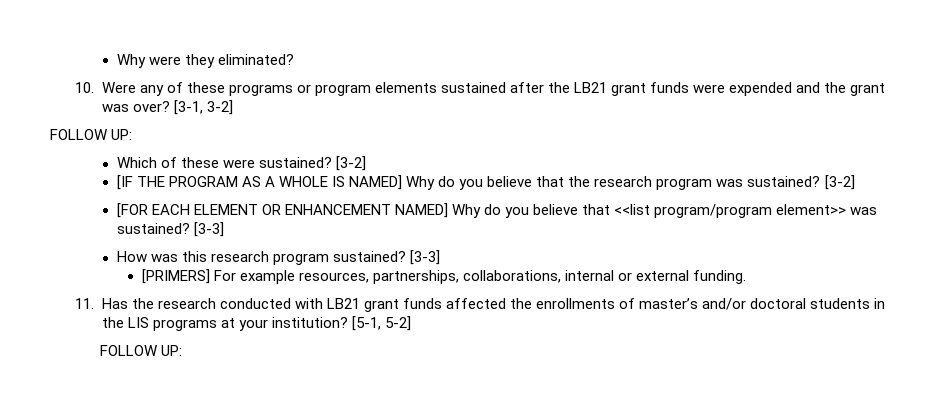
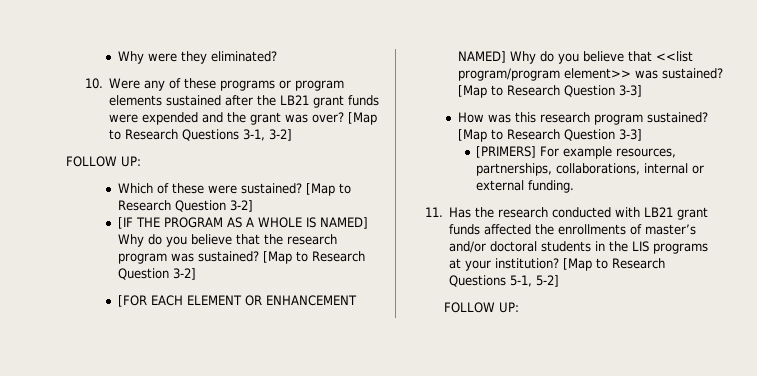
[173,100,203,115] [3-1, -> [348,112,378,125] [109,129,266,141] [Map to Research Questions 3-1,
[335,156,366,171] [3-2] -> [305,183,351,196] [117,200,253,212] [Map to Research Question 3-2]
[824,175,855,190] [3-2] -> [262,251,365,264] [117,268,196,280] [Map to Research Question 3-2]
[193,222,224,237] [3-3] -> [457,85,642,98] [Map to Research Question 3-3]
[409,250,440,265] [3-3] -> [457,129,642,142] [Map to Research Question 3-3]
[351,316,381,331] [5-1, -> [563,258,666,271] [449,275,533,287] [Map to Research Questions 5-1,

